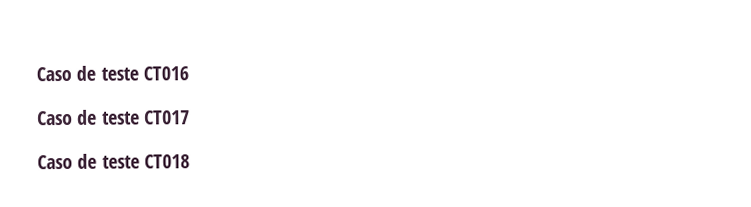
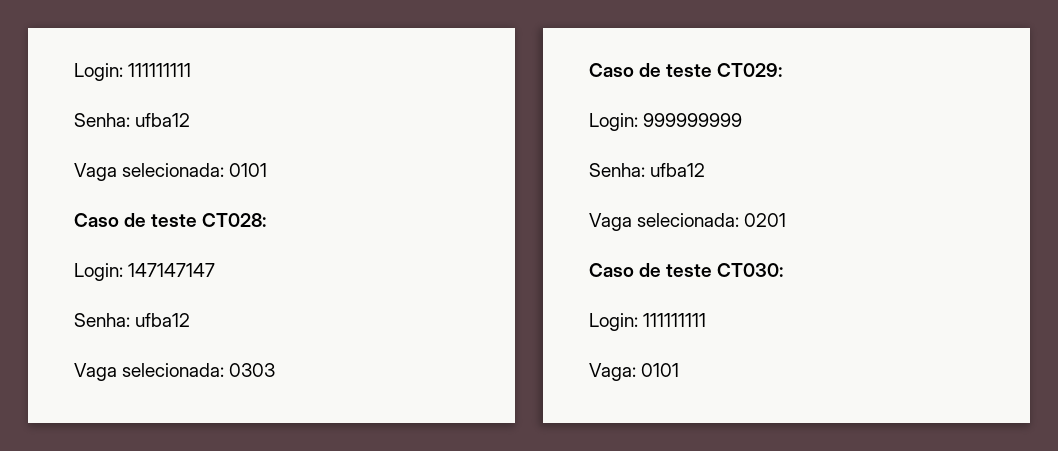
[36,65,189,82] [37,109,190,126] [37,153,190,170] Caso de teste CT016 // Caso de teste CT017 // Caso de teste CT018 -> [74,63,192,81] [74,113,191,127] [74,163,268,181] [74,213,267,227] [74,263,216,281] [74,313,191,327] [74,363,276,381] [589,63,783,77] [589,113,743,131] [589,163,706,177] [589,213,787,231] [589,263,784,277] [589,313,707,331] [589,363,680,381] Login: 111111111 // Senha: ufba12 // Vaga selecionada: 0101 // Caso de teste CT028: // Login: 147147147 // Senha: ufba12 // Vaga selecionada: 0303 // Caso de teste CT029: // Login: 999999999 // Senha: ufba12 // Vaga selecionada: 0201 // Caso de teste CT030: // Login: 111111111 // Vaga: 0101

